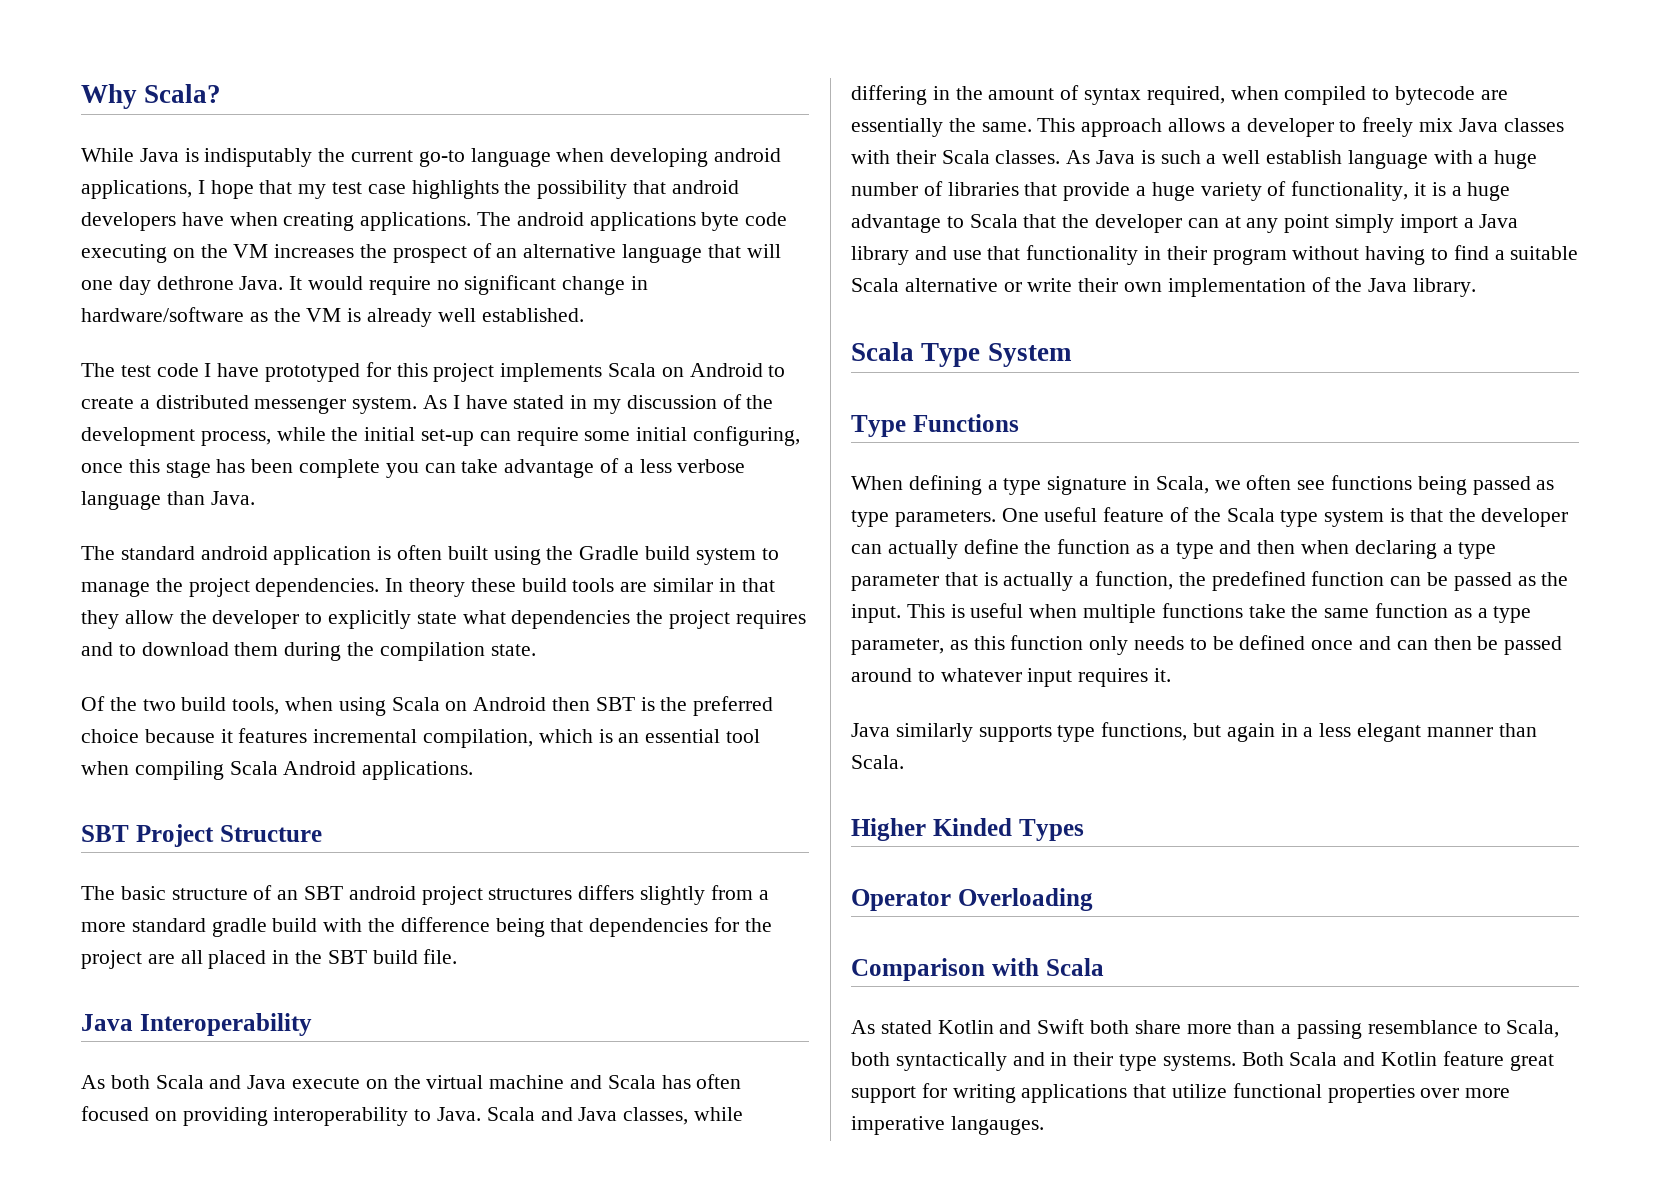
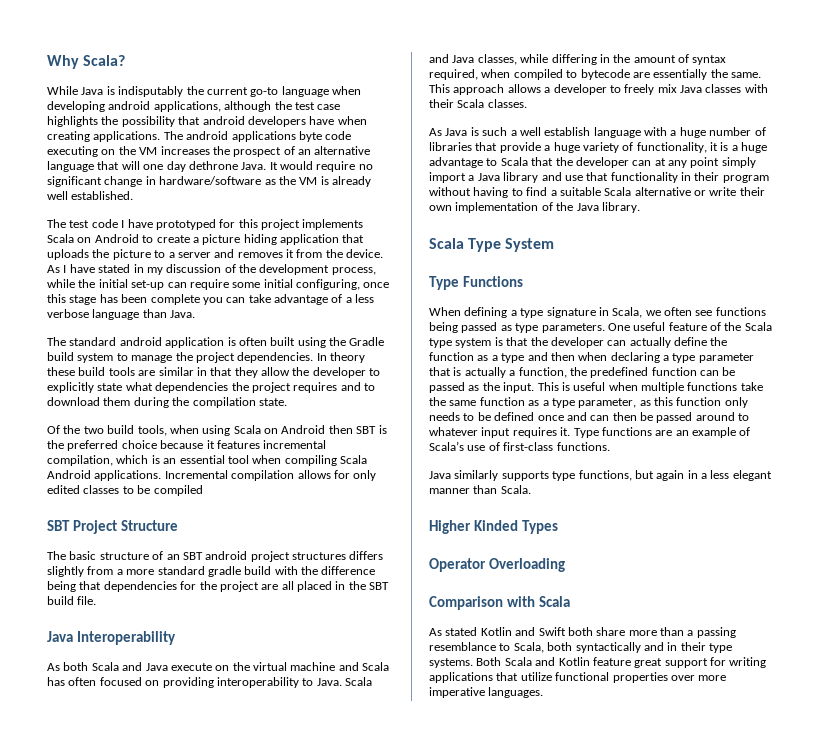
[197,180,327,199] I hope that my -> [224,101,292,112] although the
[155,395,418,414] distributed messenger system. -> [202,234,365,245] [47,249,384,260] picture hiding application that uploads the picture to a server and removes it from the device.
(474, 770) none -> [164,470,377,481] [47,485,203,496] Incremental compilation allows for only edited classes to be compiled
(1061, 157) none -> (527, 103) //
(1172, 675) none -> [573,427,751,438] [429,441,610,451] Type functions are an example of Scala’s use of first-class functions.
[950,1116,1044,1135] langauges. -> [488,687,544,698] languages.

